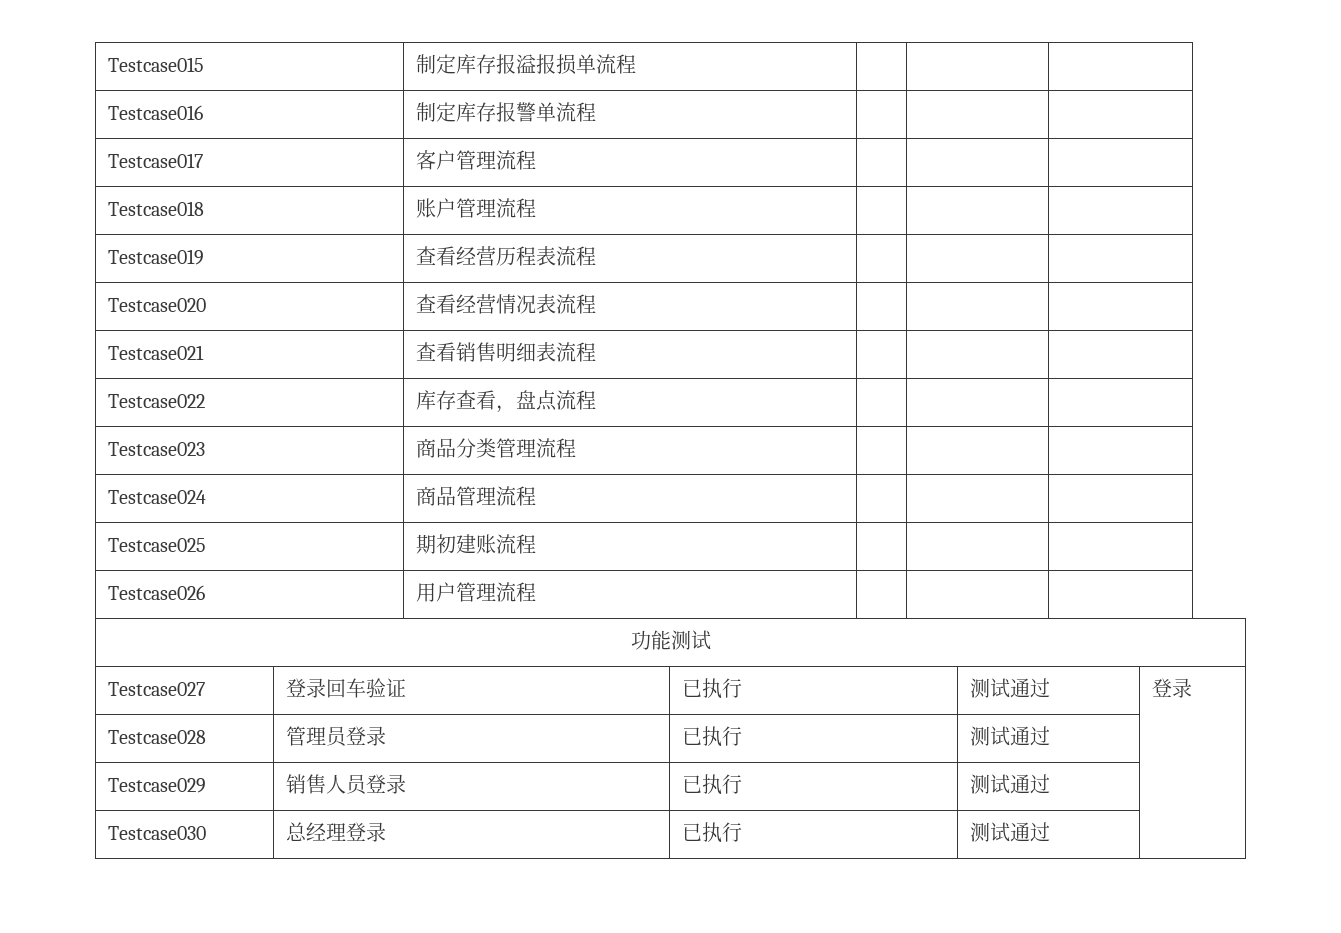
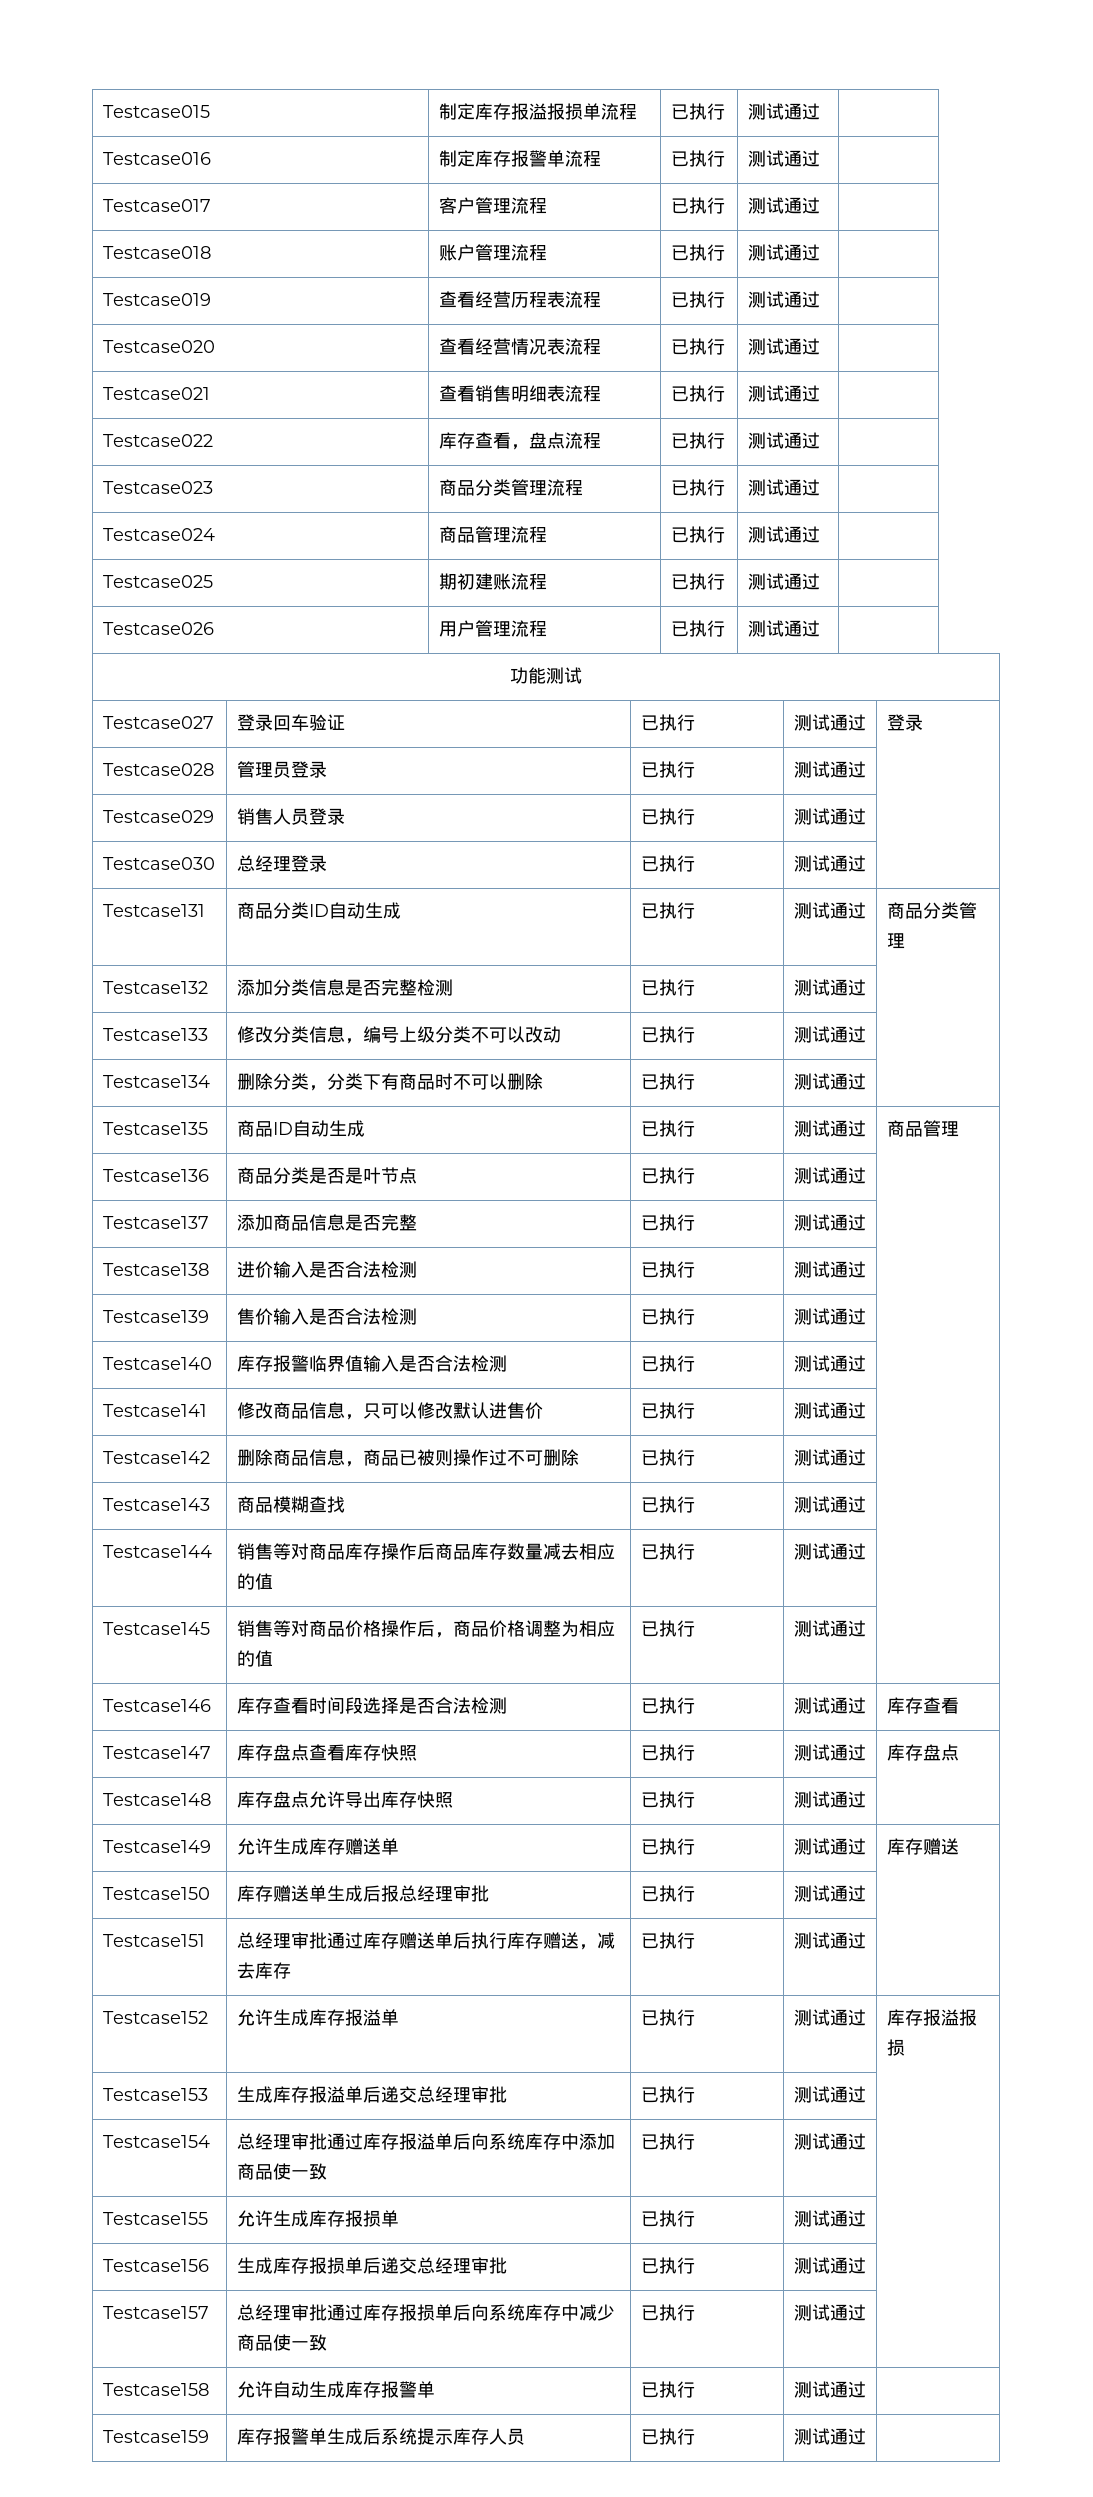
(636, 64) | -> [670,103,725,120] [747,103,820,120] 已执行 | 测试通过
(596, 112) | -> [670,150,725,167] [747,150,820,167] 已执行 | 测试通过
(536, 160) | -> [670,197,725,214] [747,197,820,214] 已执行 | 测试通过
(536, 208) | -> [670,244,725,261] [747,244,820,261] 已执行 | 测试通过
(596, 256) | -> [670,291,725,308] [747,291,820,308] 已执行 | 测试通过
(596, 304) | -> [670,338,725,355] [747,338,820,355] 已执行 | 测试通过
(596, 352) | -> [670,385,725,402] [747,385,820,402] 已执行 | 测试通过
(596, 400) | -> [670,432,725,449] [747,432,820,449] 已执行 | 测试通过
(576, 448) | -> [670,479,725,496] [747,479,820,496] 已执行 | 测试通过
(536, 496) | -> [670,526,725,543] [747,526,820,543] 已执行 | 测试通过
(536, 544) | -> [670,573,725,590] [747,573,820,590] 已执行 | 测试通过
(536, 592) | -> [670,620,725,637] [747,620,820,637] 已执行 | 测试通过
(1050, 832) none -> [102,904,205,917] [236,902,401,919] [640,902,695,919] [793,902,866,919] [886,902,977,919] [886,933,905,949] [102,981,208,994] [236,979,453,996] [640,979,695,996] [793,979,866,996] [102,1028,208,1041] [236,1026,561,1044] [640,1026,695,1043] [793,1026,866,1043] [102,1075,210,1088] [236,1073,543,1091] [640,1073,695,1090] [793,1073,866,1090] [102,1122,208,1135] [236,1120,365,1137] [640,1120,695,1137] [793,1120,866,1137] [886,1120,959,1137] [102,1169,209,1182] [236,1167,417,1184] [640,1167,695,1184] [793,1167,866,1184] [102,1216,209,1229] [236,1214,417,1231] [640,1214,695,1231] [793,1214,866,1231] [102,1263,209,1276] [236,1261,417,1278] [640,1261,695,1278] [793,1261,866,1278] [102,1310,209,1323] [236,1308,417,1325] [640,1308,695,1325] [793,1308,866,1325] [102,1357,212,1370] [236,1355,507,1372] [640,1355,695,1372] [793,1355,866,1372] [102,1404,207,1417] [236,1402,543,1420] [640,1402,695,1419] [793,1402,866,1419] [102,1451,210,1464] [236,1449,579,1467] [640,1449,695,1466] [793,1449,866,1466] [102,1498,210,1511] [236,1496,345,1513] [640,1496,695,1513] [793,1496,866,1513] [102,1545,212,1558] [236,1543,615,1560] [236,1573,273,1590] [640,1543,695,1560] [793,1543,866,1560] [102,1622,210,1635] [236,1620,615,1638] [236,1650,273,1667] [640,1620,695,1637] [793,1620,866,1637] [102,1699,211,1712] [236,1697,507,1714] [640,1697,695,1714] [793,1697,866,1714] [886,1697,959,1714] [102,1746,211,1759] [236,1744,417,1761] [640,1744,695,1761] [793,1744,866,1761] [886,1744,959,1761] [102,1793,211,1806] [236,1791,453,1808] [640,1791,695,1808] [793,1791,866,1808] [102,1840,211,1853] [236,1838,399,1855] [640,1838,695,1855] [793,1838,866,1855] [886,1838,959,1855] [102,1887,210,1900] [236,1885,489,1902] [640,1885,695,1902] [793,1885,866,1902] [102,1934,205,1947] [236,1932,615,1950] [236,1962,291,1979] [640,1932,695,1949] [793,1932,866,1949] [102,2011,208,2024] [236,2009,399,2026] [640,2009,695,2026] [793,2009,866,2026] [886,2009,977,2026] [886,2039,905,2056] [102,2088,208,2101] [236,2086,507,2103] [640,2086,695,2103] [793,2086,866,2103] [102,2135,210,2148] [236,2133,615,2150] [236,2163,327,2180] [640,2133,695,2150] [793,2133,866,2150] [102,2212,208,2225] [236,2210,399,2227] [640,2210,695,2227] [793,2210,866,2227] [102,2259,209,2272] [236,2257,507,2274] [640,2257,695,2274] [793,2257,866,2274] [102,2306,209,2319] [236,2304,615,2321] [236,2334,327,2351] [640,2304,695,2321] [793,2304,866,2321] [102,2383,209,2396] [236,2381,435,2398] [640,2381,695,2398] [793,2381,866,2398] [102,2430,209,2443] [236,2428,525,2445] [640,2428,695,2445] [793,2428,866,2445] // Testcase131 | 商品分类ID自动生成 | 已执行 | 测试通过 | 商品分类管理 // Testcase132 | 添加分类信息是否完整检测 | 已执行 | 测试通过 | // Testcase133 | 修改分类信息，编号上级分类不可以改动 | 已执行 | 测试通过 | // Testcase134 | 删除分类，分类下有商品时不可以删除 | 已执行 | 测试通过 | // Testcase135 | 商品ID自动生成 | 已执行 | 测试通过 | 商品管理 // Testcase136 | 商品分类是否是叶节点 | 已执行 | 测试通过 | // Testcase137 | 添加商品信息是否完整 | 已执行 | 测试通过 | // Testcase138 | 进价输入是否合法检测 | 已执行 | 测试通过 | // Testcase139 | 售价输入是否合法检测 | 已执行 | 测试通过 | // Testcase140 | 库存报警临界值输入是否合法检测 | 已执行 | 测试通过 | // Testcase141 | 修改商品信息，只可以修改默认进售价 | 已执行 | 测试通过 | // Testcase142 | 删除商品信息，商品已被则操作过不可删除 | 已执行 | 测试通过 | // Testcase143 | 商品模糊查找 | 已执行 | 测试通过 | // Testcase144 | 销售等对商品库存操作后商品库存数量减去相应的值 | 已执行 | 测试通过 | // Testcase145 | 销售等对商品价格操作后，商品价格调整为相应的值 | 已执行 | 测试通过 | // Testcase146 | 库存查看时间段选择是否合法检测 | 已执行 | 测试通过 | 库存查看 // Testcase147 | 库存盘点查看库存快照 | 已执行 | 测试通过 | 库存盘点 // Testcase148 | 库存盘点允许导出库存快照 | 已执行 | 测试通过 | // Testcase149 | 允许生成库存赠送单 | 已执行 | 测试通过 | 库存赠送 // Testcase150 | 库存赠送单生成后报总经理审批 | 已执行 | 测试通过 | // Testcase151 | 总经理审批通过库存赠送单后执行库存赠送，减去库存 | 已执行 | 测试通过 | // Testcase152 | 允许生成库存报溢单 | 已执行 | 测试通过 | 库存报溢报损 // Testcase153 | 生成库存报溢单后递交总经理审批 | 已执行 | 测试通过 | // Testcase154 | 总经理审批通过库存报溢单后向系统库存中添加商品使一致 | 已执行 | 测试通过 | // Testcase155 | 允许生成库存报损单 | 已执行 | 测试通过 | // Testcase156 | 生成库存报损单后递交总经理审批 | 已执行 | 测试通过 | // Testcase157 | 总经理审批通过库存报损单后向系统库存中减少商品使一致 | 已执行 | 测试通过 | // Testcase158 | 允许自动生成库存报警单 | 已执行 | 测试通过 | // Testcase159 | 库存报警单生成后系统提示库存人员 | 已执行 | 测试通过 |

